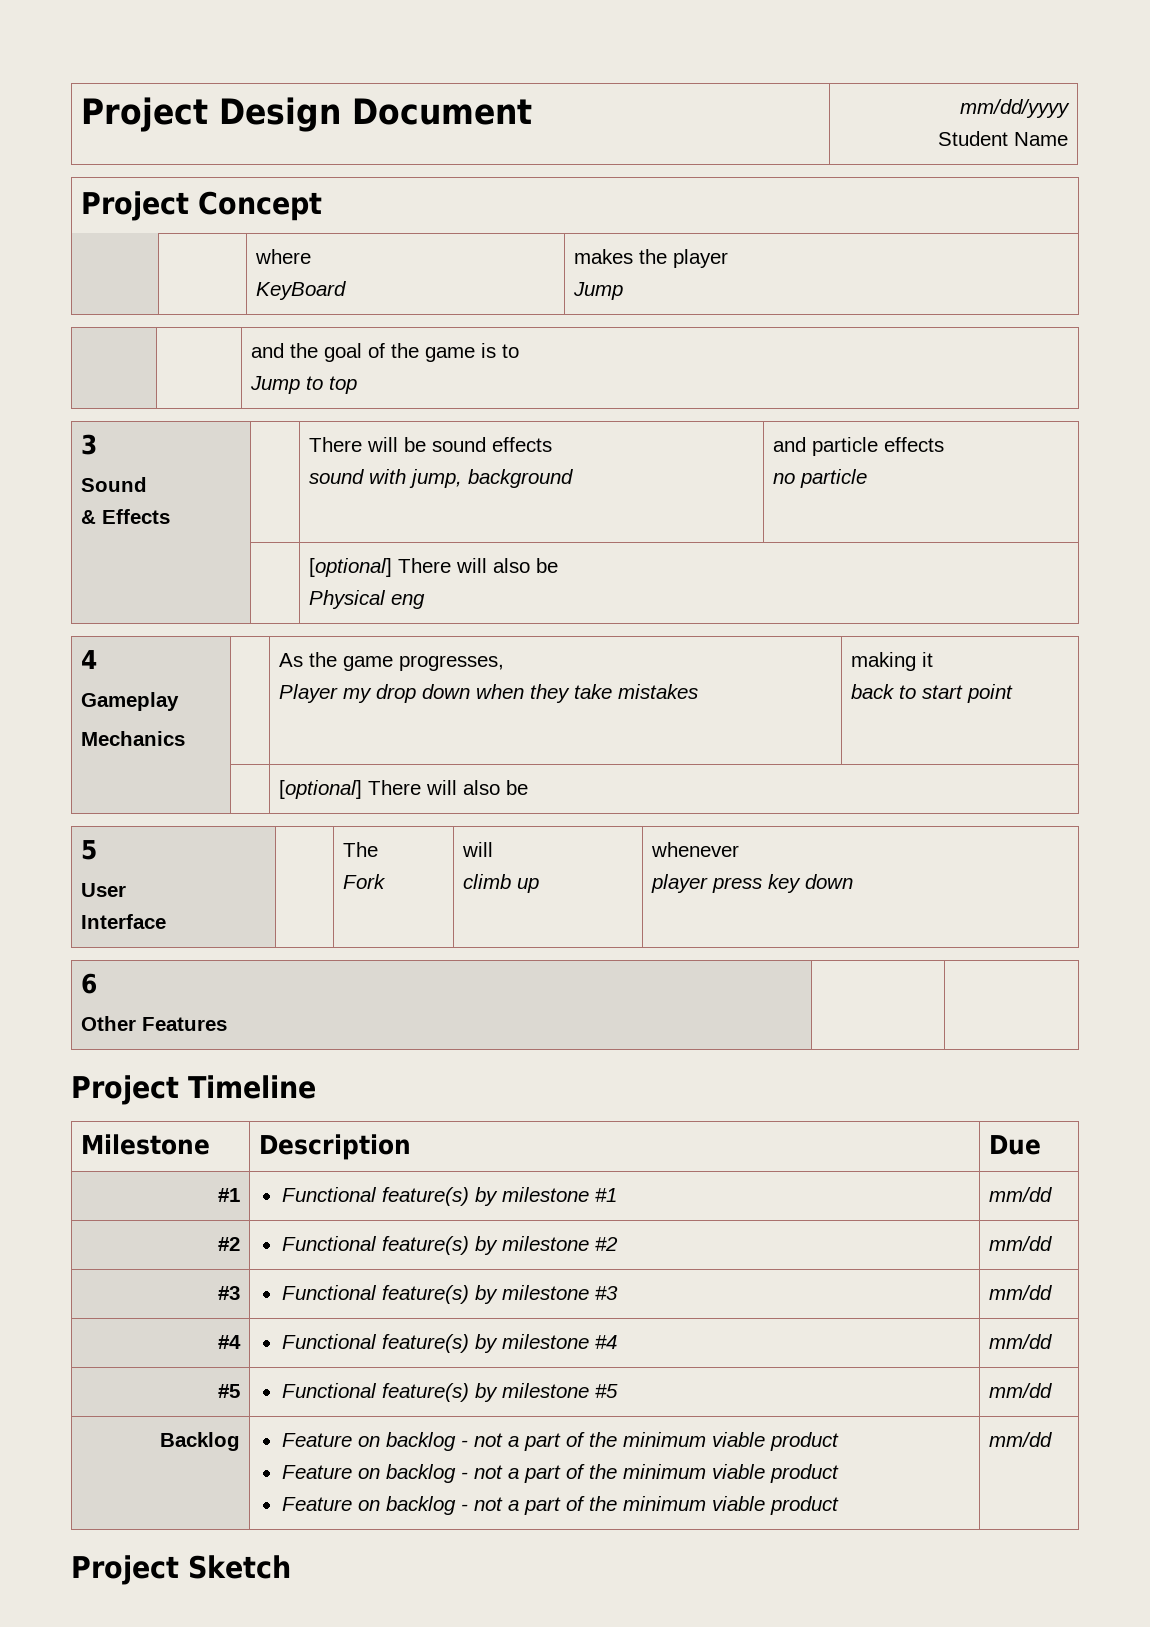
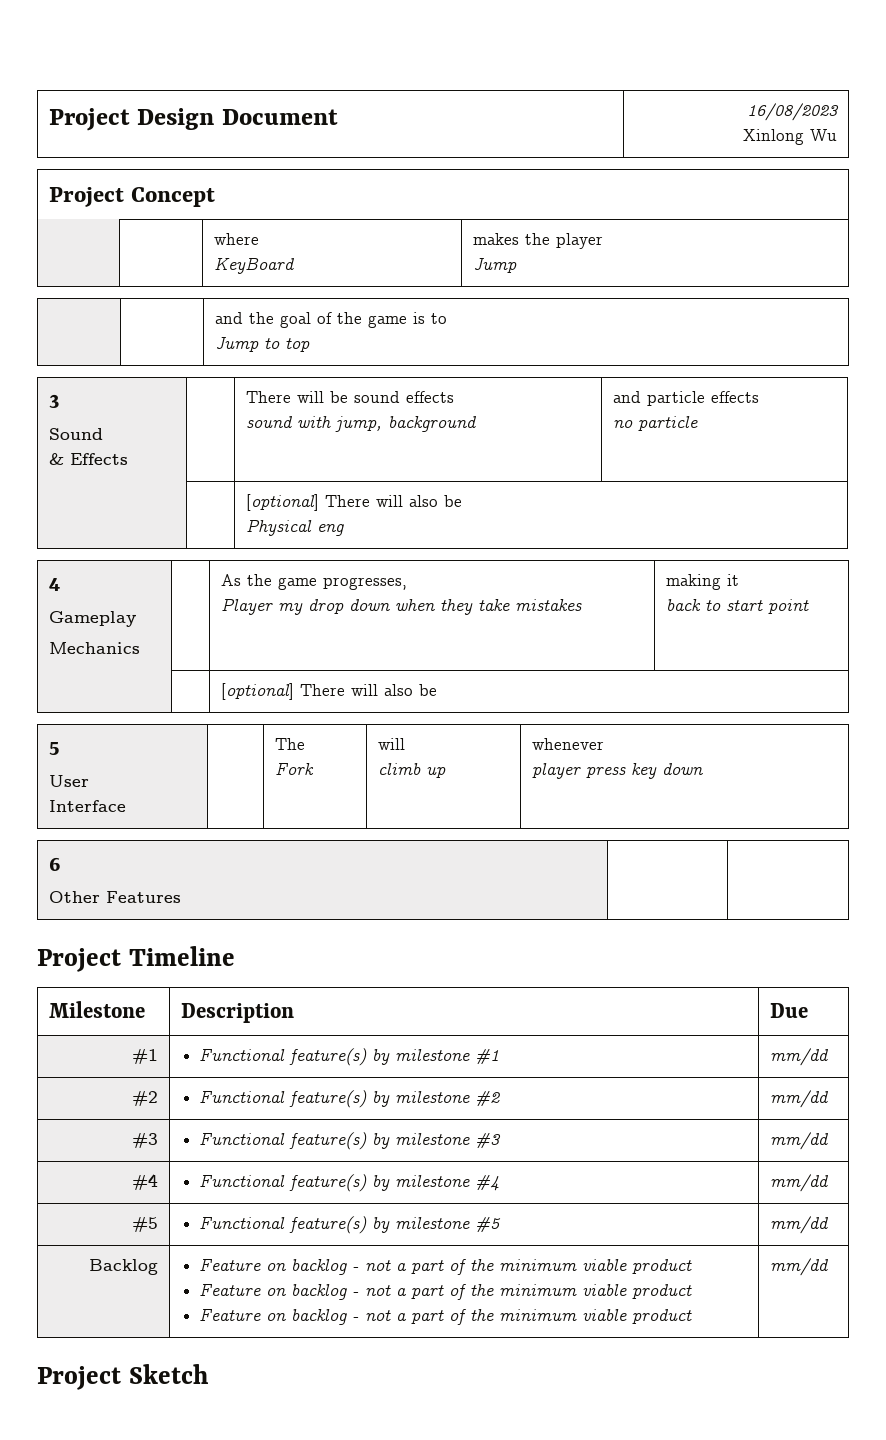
[960,99,1071,118] [938,131,1069,146] mm/dd/yyyy // Student Name -> [747,103,840,121] [743,129,838,145] 16/08/2023 // Xinlong Wu

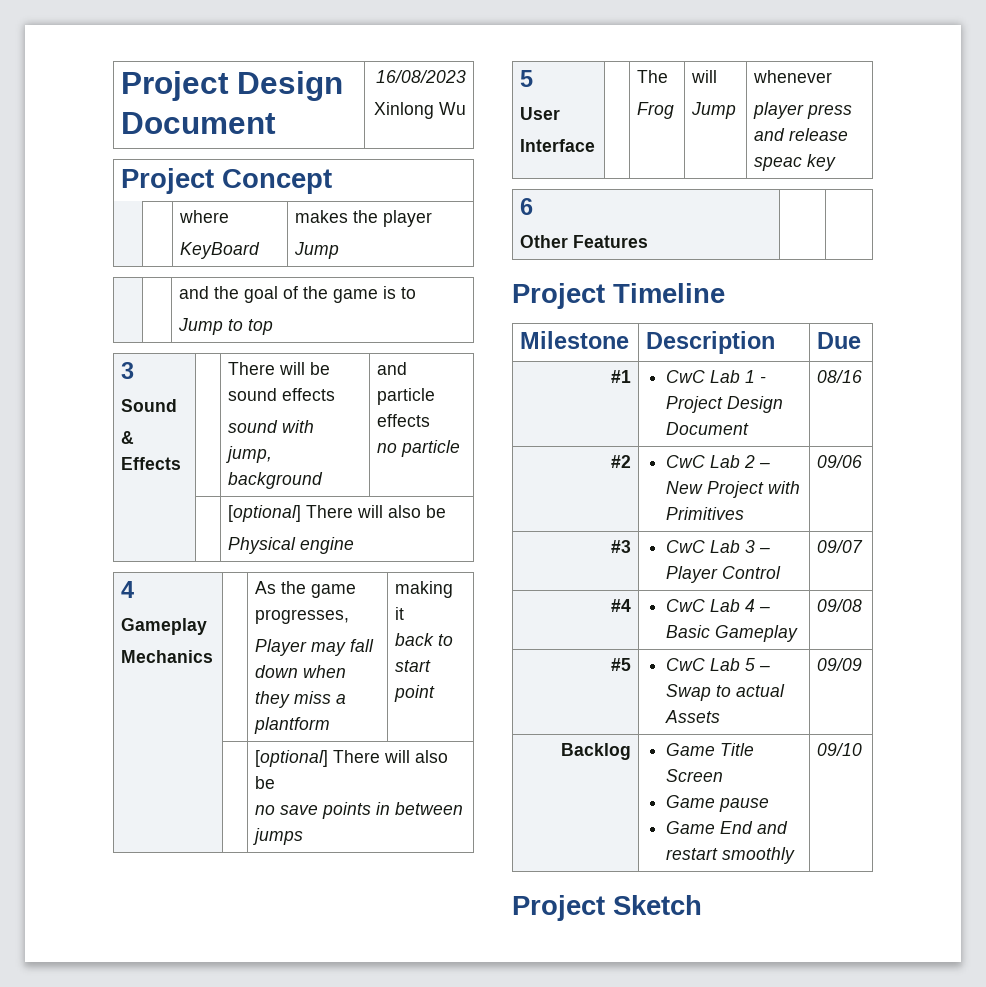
[316,524,344,536] eng -> [300,537,355,554] engine
[277,599,344,615] my drop -> [311,639,375,656] may fall
[477,599,582,611] take mistakes -> [294,691,347,704] [254,717,331,734] miss a plantform
(437, 690) none -> [255,802,464,819] [253,828,304,845] // no save points in between jumps
[274,763,314,775] Fork -> [637,102,675,119] Frog
[377,763,446,778] climb up -> [691,102,737,119] Jump
(626, 772) none -> [754,128,849,141] [754,157,803,171] and release speac
[661,763,703,775] down -> (837, 162) none
[199,1048,500,1066] [769,1048,829,1066] [132,1090,159,1106] [199,1090,501,1108] [769,1090,829,1108] [132,1132,159,1148] [199,1132,502,1150] [769,1132,829,1150] [132,1174,159,1190] [199,1174,500,1192] [769,1174,829,1192] [132,1216,159,1232] [199,1216,502,1234] [769,1216,829,1234] [89,1259,159,1275] [199,1259,693,1275] [199,1284,693,1300] [199,1309,693,1325] [769,1258,829,1276] Functional feature(s) by milestone #1 | mm/dd // #2 | Functional feature(s) by milestone #2 | mm/dd // #3 | Functional feature(s) by milestone #3 | mm/dd // #4 | Functional feature(s) by milestone #4 | mm/dd // #5 | Functional feature(s) by milestone #5 | mm/dd // Backlog | Feature on backlog - not a part of the minimum viable product // Feature on backlog - not a part of the minimum viable product // Feature on backlog - not a part of the minimum viable product | mm/dd -> [665,370,766,383] [665,396,783,413] [665,422,749,435] [817,370,863,383] [610,455,631,468] [665,455,770,468] [665,481,800,498] [665,507,744,520] [817,455,863,468] [610,540,631,553] [665,540,770,553] [665,566,781,583] [817,540,864,553] [610,599,631,612] [665,599,770,612] [665,625,798,642] [817,599,863,612] [610,658,631,671] [665,658,770,671] [665,684,785,701] [664,710,720,723] [817,658,863,671] [560,743,631,760] [665,743,754,756] [665,769,723,782] [665,795,769,812] [665,821,788,834] [665,847,795,864] [817,743,863,756] CwC Lab 1 - Project Design Document | 08/16 // #2 | CwC Lab 2 – New Project with Primitives | 09/06 // #3 | CwC Lab 3 – Player Control | 09/07 // #4 | CwC Lab 4 – Basic Gameplay | 09/08 // #5 | CwC Lab 5 – Swap to actual Assets | 09/09 // Backlog | Game Title Screen // Game pause // Game End and restart smoothly | 09/10

